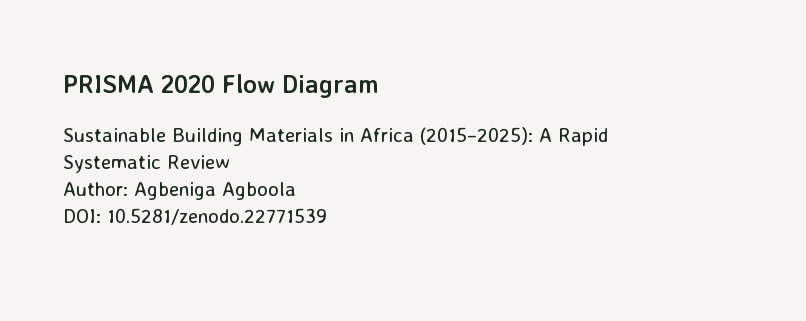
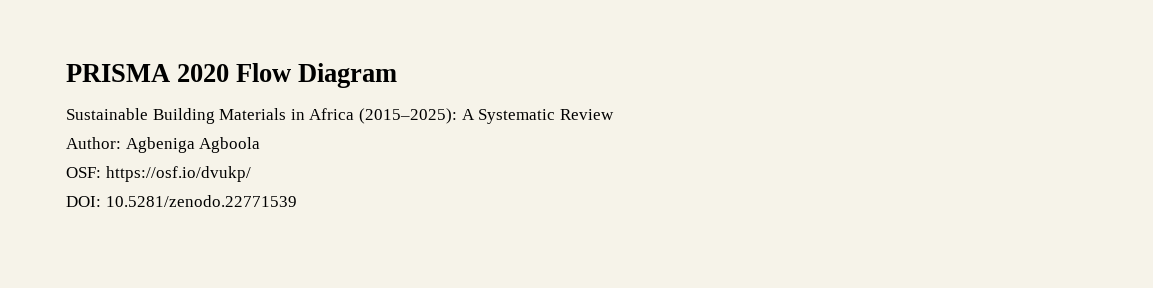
[558,128,608,146] Rapid -> (475, 114) none
(296, 191) none -> [66,166,251,182] // OSF: https://osf.io/dvukp/

